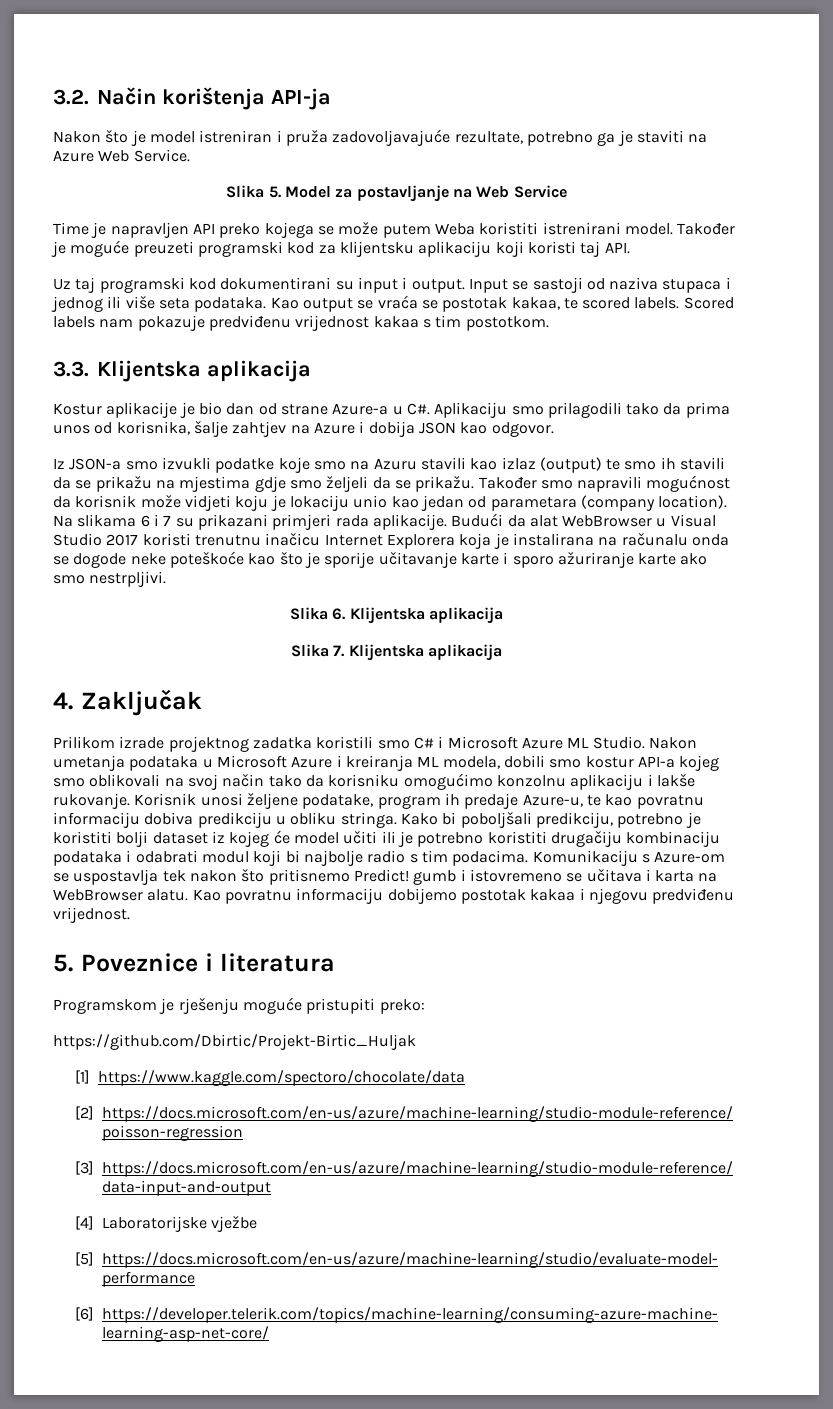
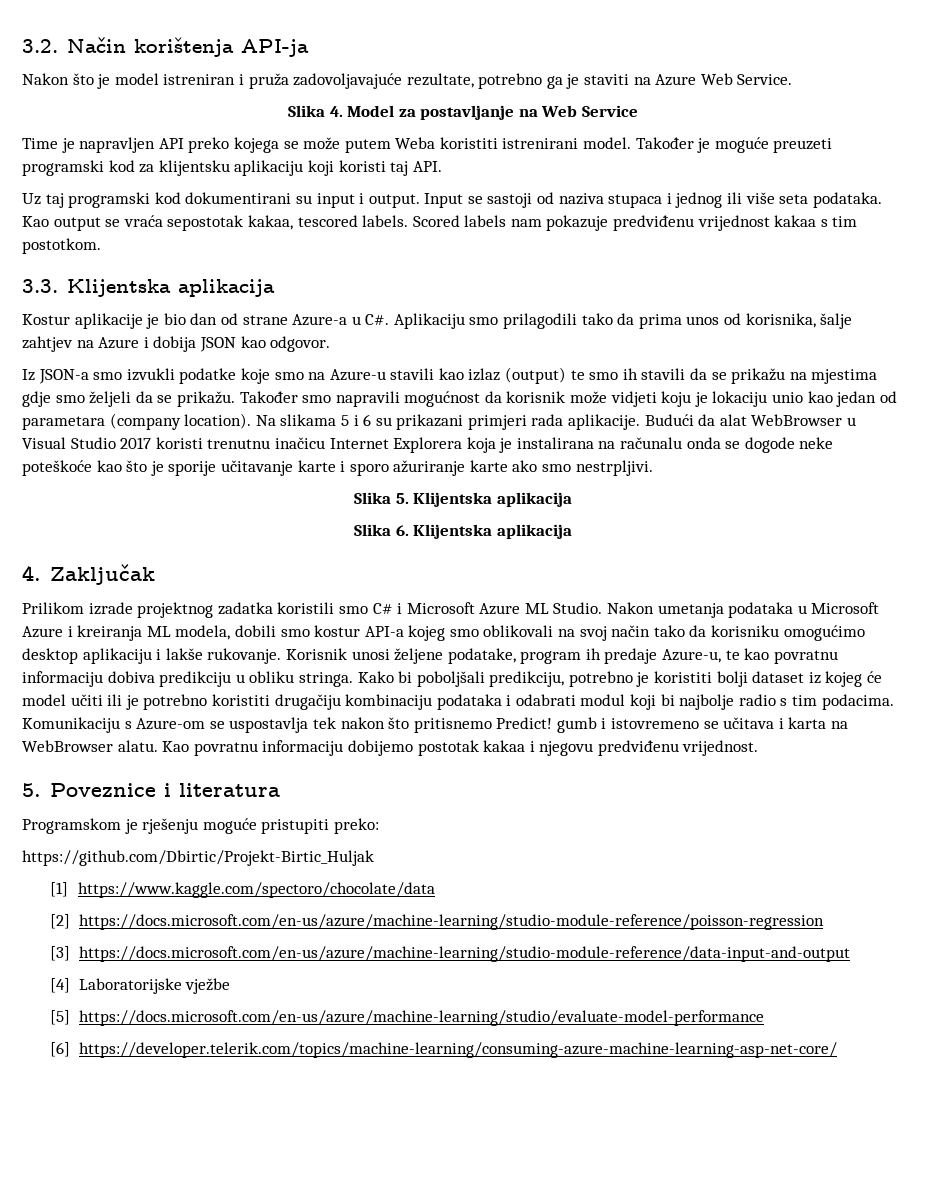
[268,186,282,198] 5. -> [329,106,343,117] 4.
[421,297,631,312] se postotak kakaa, te scored -> [167,215,358,231] sepostotak kakaa, tescored
[373,458,417,470] Azuru -> [329,369,386,381] Azure-u
[140,514,172,527] 6 i 7 -> [340,414,372,426] 5 i 6
[332,608,347,620] 6. -> [395,493,409,504] 5.
[333,645,346,657] 7. -> [395,525,409,536] 6.
[496,775,566,787] konzolnu -> [22,648,78,664] desktop

